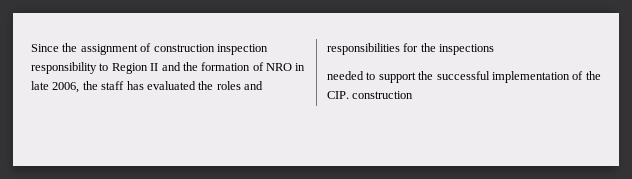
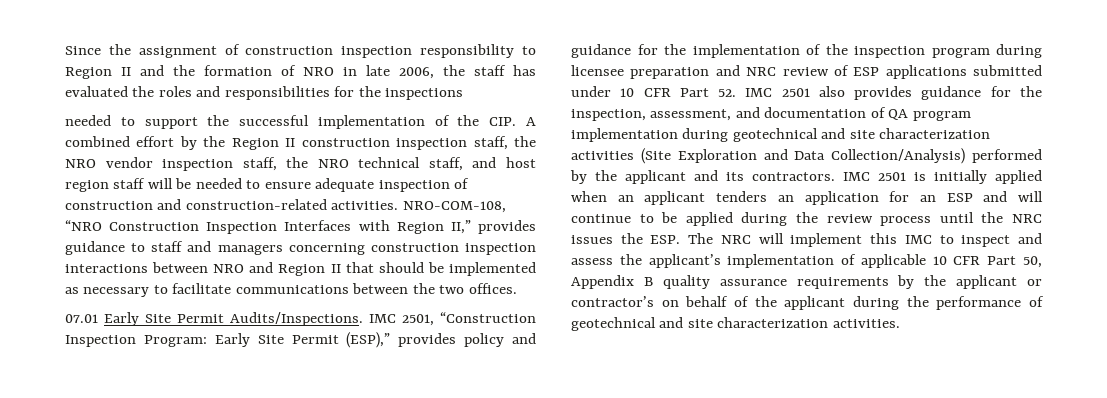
[352,91,414,99] construction -> [526,117,536,126] [65,136,537,150] [65,157,536,171] [65,178,470,192] [65,199,506,213] [65,220,537,234] [65,241,536,255] [65,262,536,276] [65,283,517,297] [65,312,536,326] [65,332,536,348] [571,44,1042,58] [571,65,1042,79] [571,86,1042,100] [571,107,971,121] [571,128,991,142] [571,148,1042,164] [570,170,1042,184] [571,191,1043,205] [571,212,1042,226] [571,233,1042,247] [571,254,1042,268] [571,275,1042,289] [571,296,1044,310] [571,317,900,331] A combined effort by the Region II construction inspection staff, the NRO vendor inspection staff, the NRO technical staff, and host region staff will be needed to ensure adequate inspection of construction and construction-related activities. NRO-COM-108, “NRO Construction Inspection Interfaces with Region II,” provides guidance to staff and managers concerning construction inspection interactions between NRO and Region II that should be implemented as necessary to facilitate communications between the two offices. // 07.01 Early Site Permit Audits/Inspections. IMC 2501, “Construction Inspection Program: Early Site Permit (ESP),” provides policy and guidance for the implementation of the inspection program during licensee preparation and NRC review of ESP applications submitted under 10 CFR Part 52. IMC 2501 also provides guidance for the inspection, assessment, and documentation of QA program implementation during geotechnical and site characterization activities (Site Exploration and Data Collection/Analysis) performed by the applicant and its contractors. IMC 2501 is initially applied when an applicant tenders an application for an ESP and will continue to be applied during the review process until the NRC issues the ESP. The NRC will implement this IMC to inspect and assess the applicant’s implementation of applicable 10 CFR Part 50, Appendix B quality assurance requirements by the applicant or contractor’s on behalf of the applicant during the performance of geotechnical and site characterization activities.

